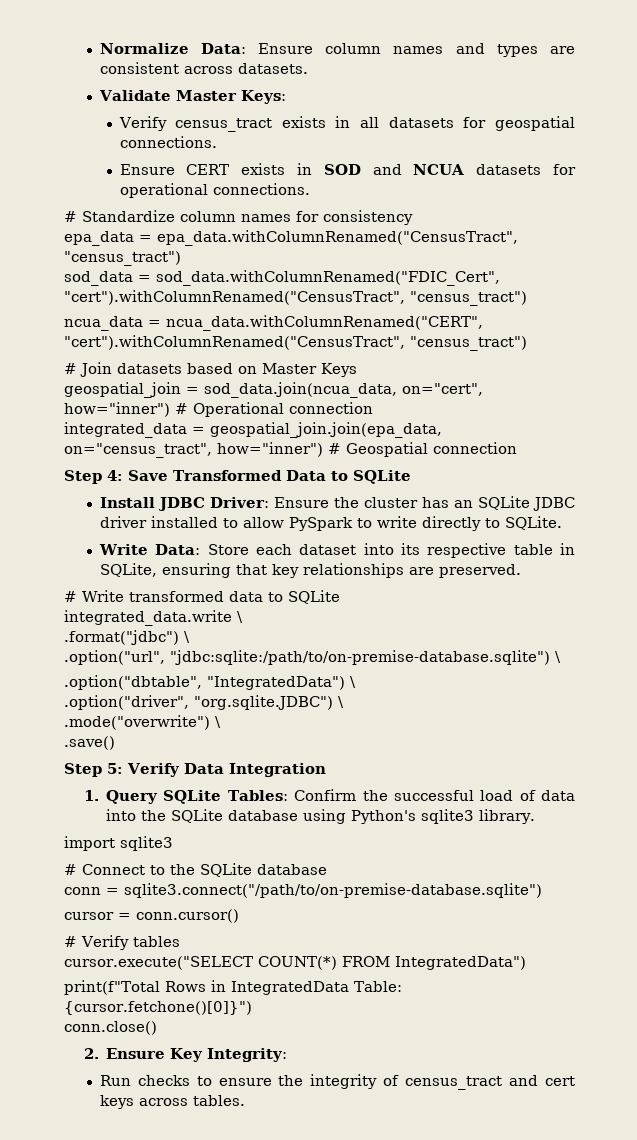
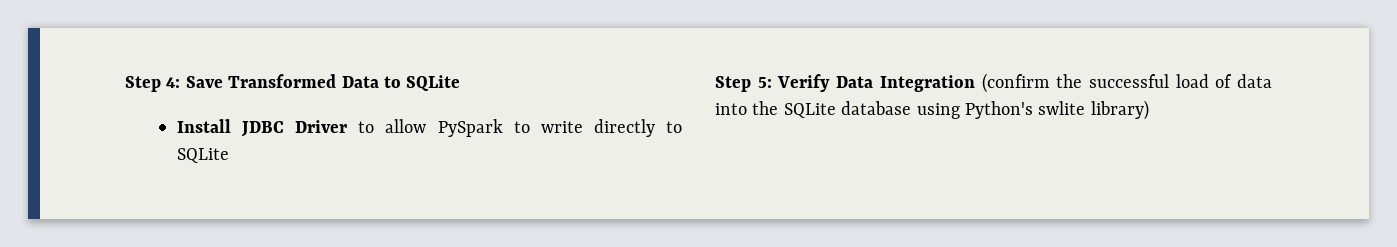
[99,43,575,57] [99,62,308,74] [98,90,286,104] [118,116,576,132] [119,136,217,148] [119,163,576,175] [119,183,310,198] [64,210,413,225] [64,230,518,246] [64,251,181,266] [64,270,500,286] [64,290,527,306] [64,315,483,331] [64,335,527,351] [64,362,357,377] [64,382,483,398] [64,402,373,417] [64,422,442,438] [64,442,517,458] Normalize Data: Ensure column names and types are consistent across datasets. // Validate Master Keys: // Verify census_tract exists in all datasets for geospatial connections. // Ensure CERT exists in SOD and NCUA datasets for operational connections. // # Standardize column names for consistency // epa_data = epa_data.withColumnRenamed("CensusTract", "census_tract") // sod_data = sod_data.withColumnRenamed("FDIC_Cert", "cert").withColumnRenamed("CensusTract", "census_tract") // ncua_data = ncua_data.withColumnRenamed("CERT", "cert").withColumnRenamed("CensusTract", "census_tract") // # Join datasets based on Master Keys // geospatial_join = sod_data.join(ncua_data, on="cert", how="inner") # Operational connection // integrated_data = geospatial_join.join(epa_data, on="census_tract", how="inner") # Geospatial connection // -> (125, 84) none
[209,496,575,511] [99,516,218,528] Driver: Ensure the cluster has an SQLite JDBC driver installed -> [295,120,348,133] Driver
[504,516,562,530] [98,543,575,558] [99,563,521,578] [64,590,340,604] [64,610,243,626] [64,630,190,645] [64,650,561,665] [64,675,356,690] [64,695,344,710] [64,715,221,730] [64,736,115,750] SQLite. // Write Data: Store each dataset into its respective table in SQLite, ensuring that key relationships are preserved. // # Write transformed data to SQLite // integrated_data.write \ // .format("jdbc") \ // .option("url", "jdbc:sqlite:/path/to/on-premise-database.sqlite") \ // .option("dbtable", "IntegratedData") \ // .option("driver", "org.sqlite.JDBC") \ // .mode("overwrite") \ // .save() -> [176,148,229,163] SQLite
[83,789,357,804] // 1. Query SQLite Tables: Confirm -> [981,73,1050,93] (confirm
[421,809,536,824] [64,836,173,851] [64,863,327,877] [64,883,542,898] [64,909,239,923] [64,935,180,950] [64,956,526,970] [64,980,402,995] [64,1001,252,1015] [64,1021,157,1035] [83,1048,288,1062] [99,1074,575,1090] [99,1095,245,1109] sqlite3 library. // import sqlite3 // # Connect to the SQLite database // conn = sqlite3.connect("/path/to/on-premise-database.sqlite") // cursor = conn.cursor() // # Verify tables // cursor.execute("SELECT COUNT(*) FROM IntegratedData") // print(f"Total Rows in IntegratedData Table: {cursor.fetchone()[0]}") // conn.close() // 2. Ensure Key Integrity: // Run checks to ensure the integrity of census_tract and cert keys across tables. -> [1038,100,1149,120] swlite library)

